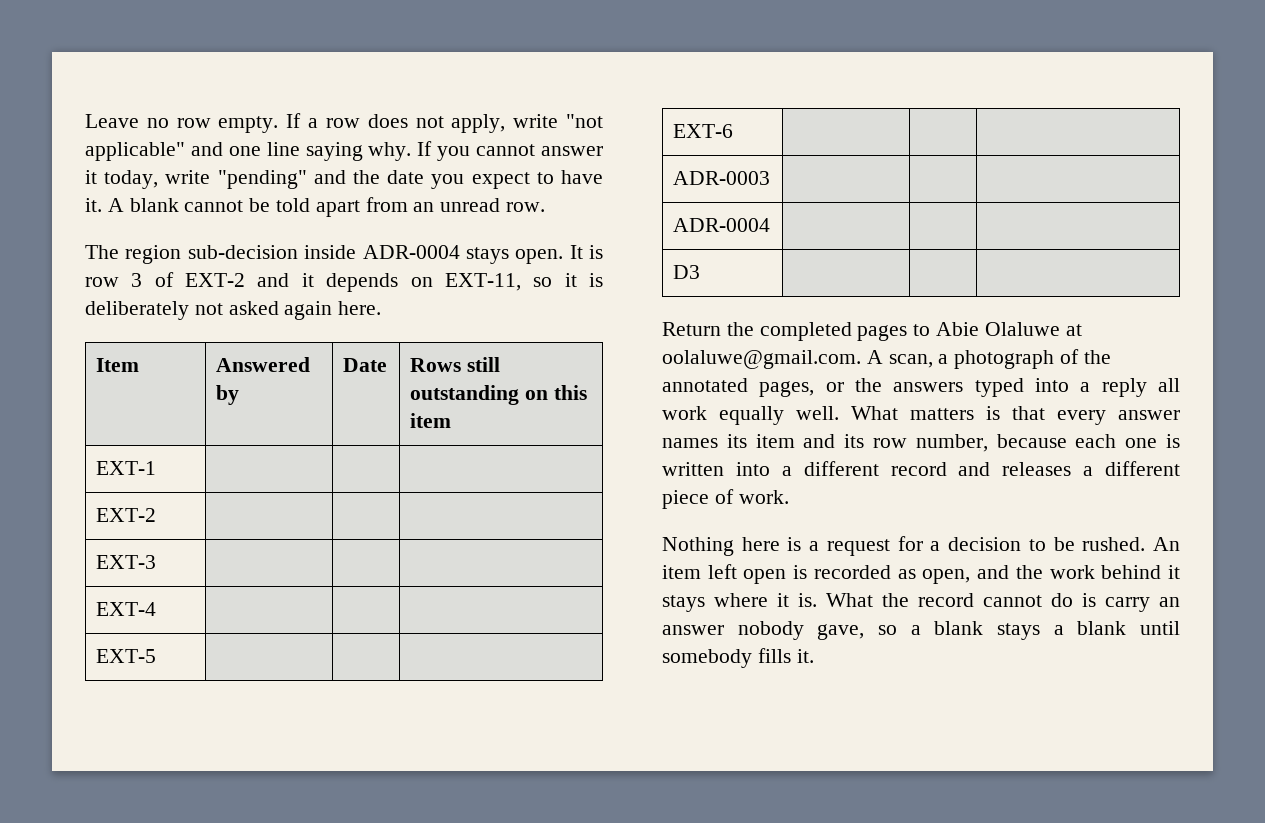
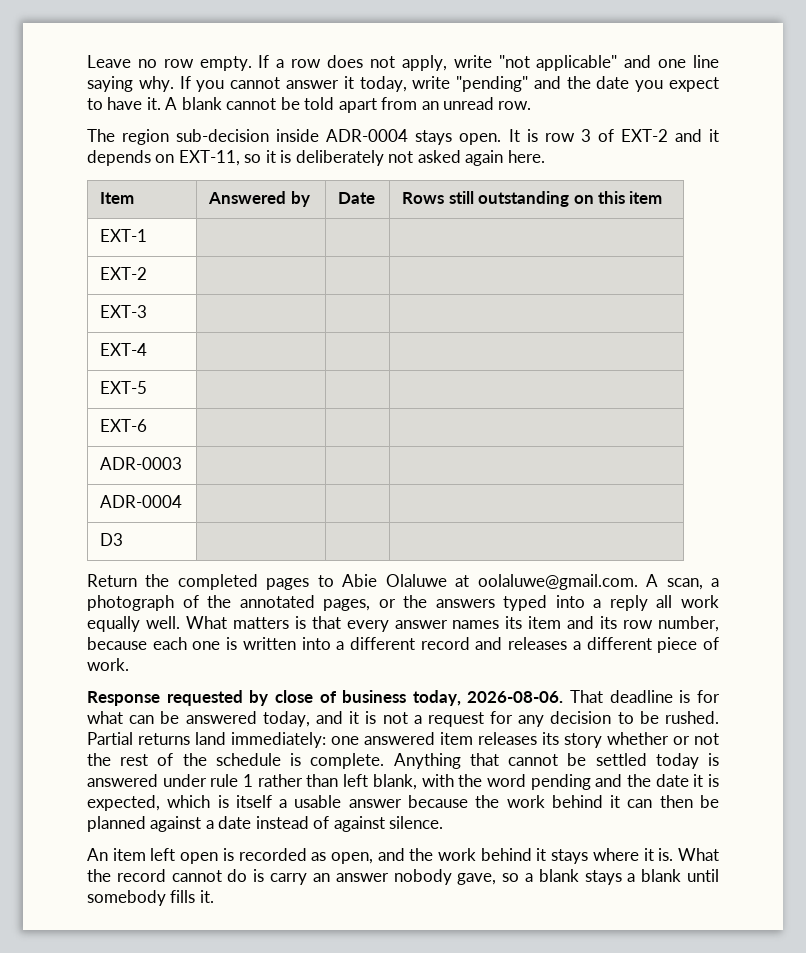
[662,537,802,556] Nothing here is -> [87,690,720,706] [87,711,408,727] Response requested by close of business today, 2026-08-06. That deadline is for what can be answered today, and it is not
[930,541,941,551] a -> [518,715,545,727] any
(1146, 544) none -> [87,732,719,748] [87,753,719,769] [87,774,719,790] [87,795,720,811] [87,816,444,832] Partial returns land immediately: one answered item releases its story whether or not the rest of the schedule is complete. Anything that cannot be settled today is answered under rule 1 rather than left blank, with the word pending and the date it is expected, which is itself a usable answer because the work behind it can then be planned against a date instead of against silence. //

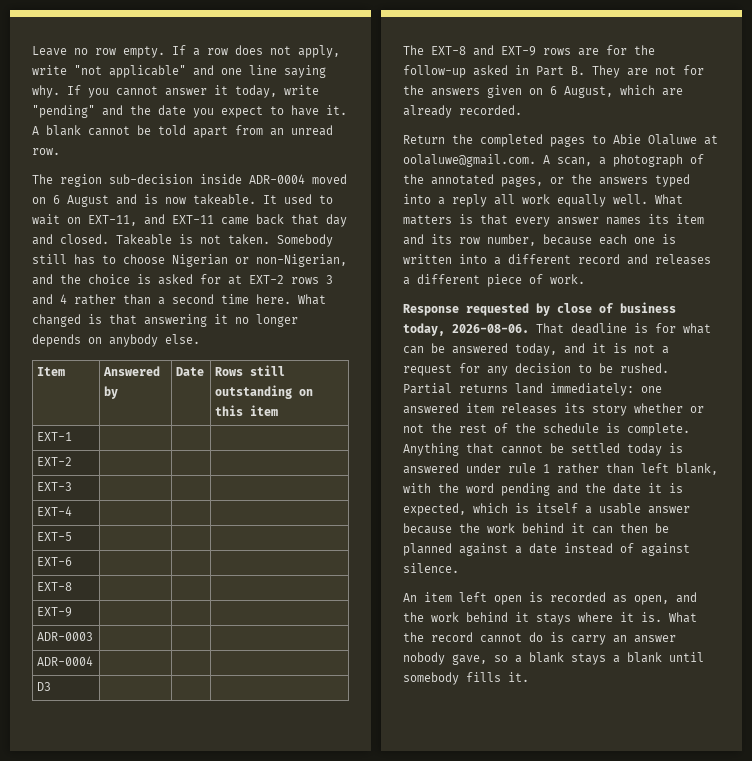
[415,129,719,145] [87,150,545,166] stays open. It is row 3 of EXT-2 and it depends on EXT-11, so it is deliberately not asked again here. -> [312,174,347,184] [32,194,333,207] [32,214,347,227] [32,234,333,247] [32,254,347,267] [32,274,333,285] [32,294,326,305] [32,314,298,327] [32,334,200,347] moved on 6 August and is now takeable. It used to wait on EXT-11, and EXT-11 came back that day and closed. Takeable is not taken. Somebody still has to choose Nigerian or non-Nigerian, and the choice is asked for at EXT-2 rows 3 and 4 rather than a second time here. What changed is that answering it no longer depends on anybody else.
(148, 425) none -> [37,582,73,591] [37,607,73,617] // EXT-8 | | | // EXT-9 | | |
(124, 539) none -> [403,45,655,56] [403,65,704,78] [403,85,683,98] [403,105,522,118] // The EXT-8 and EXT-9 rows are for the follow-up asked in Part B. They are not for the answers given on 6 August, which are already recorded.

